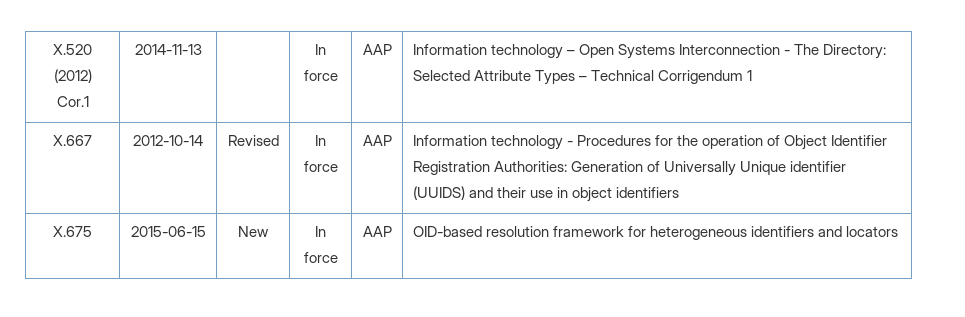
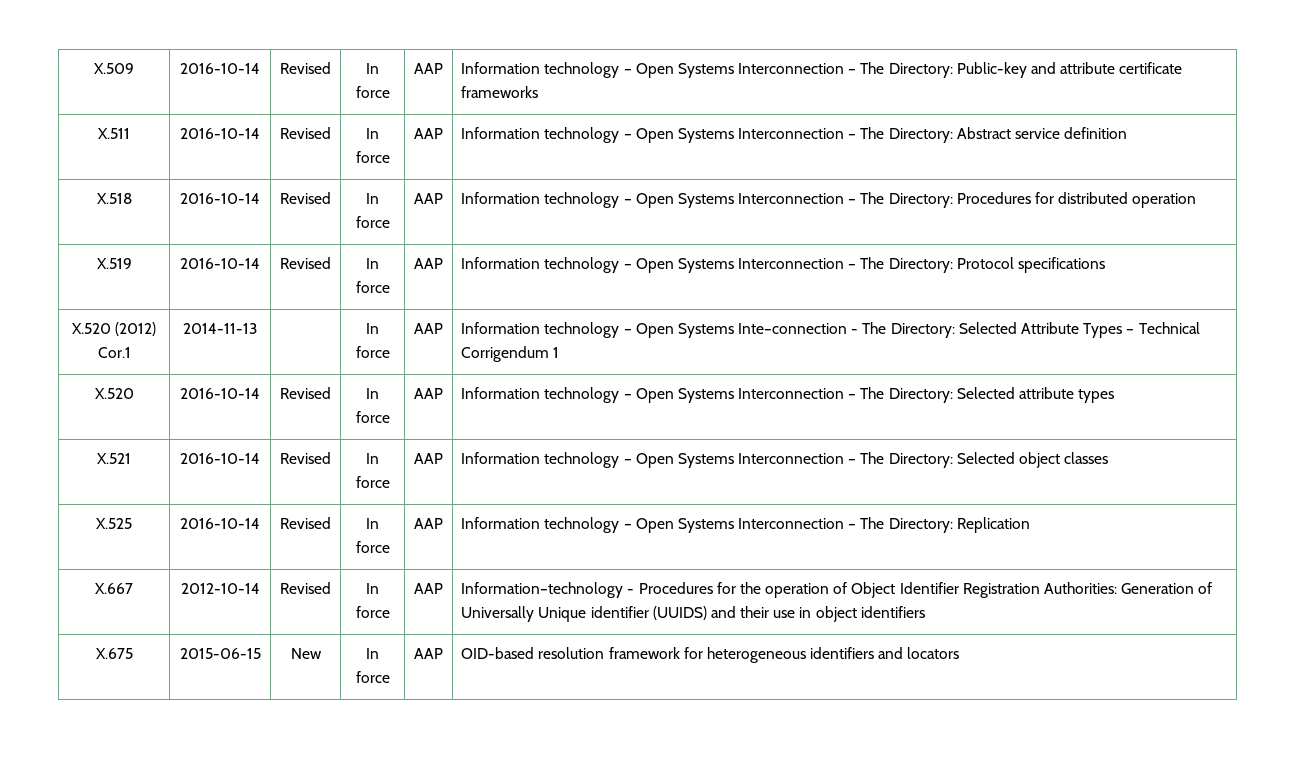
(53, 49) none -> [94,63,134,74] [180,63,260,74] [280,62,331,74] [366,63,379,74] [355,86,390,98] [414,63,443,74] [461,62,1183,78] [461,86,539,98] [98,128,130,139] [180,128,260,139] [280,127,331,139] [366,128,379,139] [355,151,390,163] [414,128,443,139] [461,127,1128,143] [96,193,132,204] [180,193,260,204] [280,192,331,204] [366,193,379,204] [355,216,390,228] [414,193,443,204] [461,192,1197,208] [96,258,132,269] [180,258,260,269] [280,257,331,269] [366,258,379,269] [355,281,390,293] [414,258,443,269] [461,257,1106,273] X.509 | 2016-10-14 | Revised | In force | AAP | Information technology – Open Systems Interconnection – The Directory: Public-key and attribute certificate frameworks // X.511 | 2016-10-14 | Revised | In force | AAP | Information technology – Open Systems Interconnection – The Directory: Abstract service definition // X.518 | 2016-10-14 | Revised | In force | AAP | Information technology – Open Systems Interconnection – The Directory: Procedures for distributed operation // X.519 | 2016-10-14 | Revised | In force | AAP | Information technology – Open Systems Interconnection – The Directory: Protocol specifications //
[678,44,780,55] Interconnection -> [738,323,848,334] Inte–connection
(752, 75) none -> [94,388,134,399] [180,388,260,399] [280,387,331,399] [366,388,379,399] [355,411,390,423] [414,388,443,399] [461,387,1115,403] [97,453,131,464] [180,453,260,464] [280,452,331,464] [366,453,379,464] [355,476,390,488] [414,453,443,464] [461,452,1109,468] [96,518,132,529] [180,518,260,529] [280,517,331,529] [366,518,379,529] [355,541,390,553] [414,518,443,529] [461,517,1030,533] // X.520 | 2016-10-14 | Revised | In force | AAP | Information technology – Open Systems Interconnection – The Directory: Selected attribute types // X.521 | 2016-10-14 | Revised | In force | AAP | Information technology – Open Systems Interconnection – The Directory: Selected object classes // X.525 | 2016-10-14 | Revised | In force | AAP | Information technology – Open Systems Interconnection – The Directory: Replication
[412,135,563,150] Information technology -> [461,582,624,598] Information–technology

